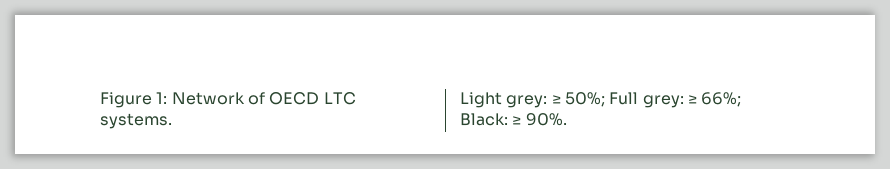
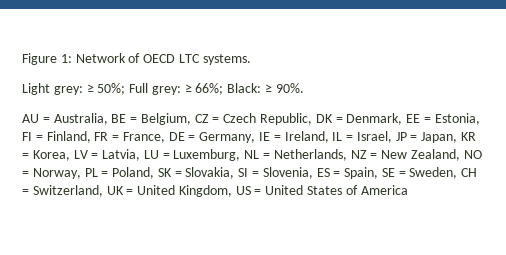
(567, 119) none -> [22,113,480,125] [22,131,477,143] [22,149,482,161] [22,167,478,179] [22,185,408,197] // AU = Australia, BE = Belgium, CZ = Czech Republic, DK = Denmark, EE = Estonia, FI = Finland, FR = France, DE = Germany, IE = Ireland, IL = Israel, JP = Japan, KR = Korea, LV = Latvia, LU = Luxemburg, NL = Netherlands, NZ = New Zealand, NO = Norway, PL = Poland, SK = Slovakia, SI = Slovenia, ES = Spain, SE = Sweden, CH = Switzerland, UK = United Kingdom, US = United States of America

